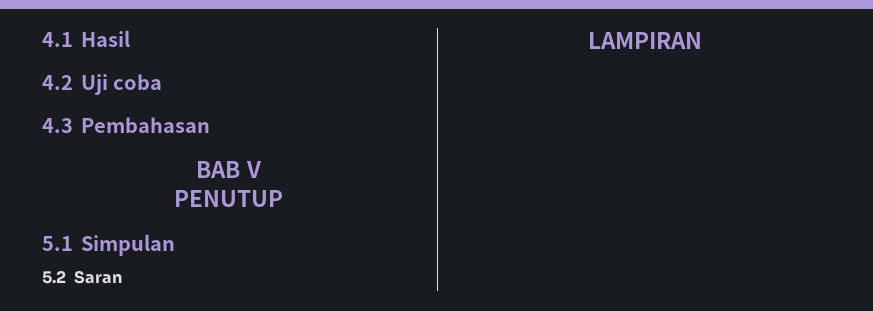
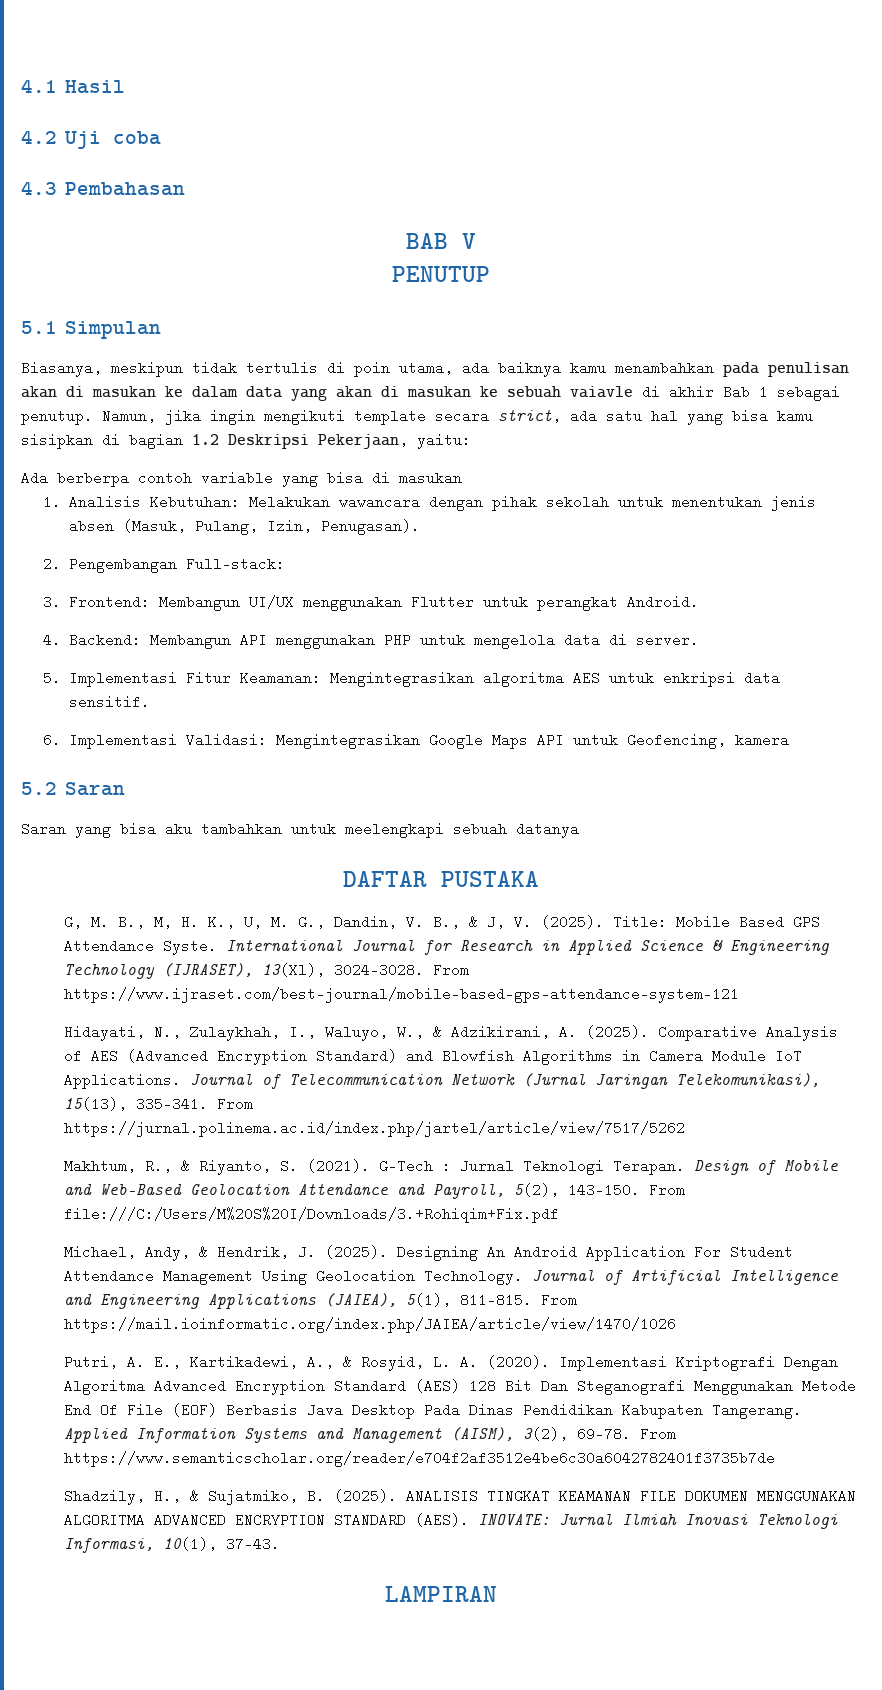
[42,270,122,284] 5.2 Saran -> [21,361,849,377] [21,385,840,401] [21,409,813,425] [21,433,471,449] [21,471,462,487] [42,495,816,511] [68,519,420,535] [42,557,285,573] [42,595,699,611] [42,633,699,649] [42,671,780,687] [68,695,150,709] [42,733,789,749] [21,782,126,796] [21,822,579,838] [343,871,539,887] [64,915,821,929] [64,939,831,955] [64,963,470,979] [64,987,740,1003] [64,1025,839,1041] [64,1049,803,1065] [64,1073,821,1089] [64,1097,254,1111] [64,1121,686,1137] [64,1159,839,1175] [64,1183,686,1199] [64,1207,560,1223] [64,1245,794,1261] [64,1269,839,1285] [64,1293,578,1309] [64,1317,677,1333] [64,1355,839,1371] [64,1379,857,1395] [64,1403,803,1419] [64,1427,677,1443] [64,1451,776,1467] [64,1489,857,1505] [64,1513,839,1529] [64,1537,281,1553] Biasanya, meskipun tidak tertulis di poin utama, ada baiknya kamu menambahkan pada penulisan akan di masukan ke dalam data yang akan di masukan ke sebuah vaiavle di akhir Bab 1 sebagai penutup. Namun, jika ingin mengikuti template secara strict, ada satu hal yang bisa kamu sisipkan di bagian 1.2 Deskripsi Pekerjaan, yaitu: // Ada berberpa contoh variable yang bisa di masukan // 1. Analisis Kebutuhan: Melakukan wawancara dengan pihak sekolah untuk menentukan jenis absen (Masuk, Pulang, Izin, Penugasan). // 2. Pengembangan Full-stack: // 3. Frontend: Membangun UI/UX menggunakan Flutter untuk perangkat Android. // 4. Backend: Membangun API menggunakan PHP untuk mengelola data di server. // 5. Implementasi Fitur Keamanan: Mengintegrasikan algoritma AES untuk enkripsi data sensitif. // 6. Implementasi Validasi: Mengintegrasikan Google Maps API untuk Geofencing, kamera // 5.2 Saran // Saran yang bisa aku tambahkan untuk meelengkapi sebuah datanya // DAFTAR PUSTAKA // G, M. B., M, H. K., U, M. G., Dandin, V. B., & J, V. (2025). Title: Mobile Based GPS Attendance Syste. International Journal for Research in Applied Science & Engineering Technology (IJRASET), 13(Xl), 3024-3028. From https://www.ijraset.com/best-journal/mobile-based-gps-attendance-system-121 // Hidayati, N., Zulaykhah, I., Waluyo, W., & Adzikirani, A. (2025). Comparative Analysis of AES (Advanced Encryption Standard) and Blowfish Algorithms in Camera Module IoT Applications. Journal of Telecommunication Network (Jurnal Jaringan Telekomunikasi), 15(13), 335-341. From https://jurnal.polinema.ac.id/index.php/jartel/article/view/7517/5262 // Makhtum, R., & Riyanto, S. (2021). G-Tech : Jurnal Teknologi Terapan. Design of Mobile and Web-Based Geolocation Attendance and Payroll, 5(2), 143-150. From file:///C:/Users/M%20S%20I/Downloads/3.+Rohiqim+Fix.pdf // Michael, Andy, & Hendrik, J. (2025). Designing An Android Application For Student Attendance Management Using Geolocation Technology. Journal of Artificial Intelligence and Engineering Applications (JAIEA), 5(1), 811-815. From https://mail.ioinformatic.org/index.php/JAIEA/article/view/1470/1026 // Putri, A. E., Kartikadewi, A., & Rosyid, L. A. (2020). Implementasi Kriptografi Dengan Algoritma Advanced Encryption Standard (AES) 128 Bit Dan Steganografi Menggunakan Metode End Of File (EOF) Berbasis Java Desktop Pada Dinas Pendidikan Kabupaten Tangerang. Applied Information Systems and Management (AISM), 3(2), 69-78. From https://www.semanticscholar.org/reader/e704f2af3512e4be6c30a6042782401f3735b7de // Shadzily, H., & Sujatmiko, B. (2025). ANALISIS TINGKAT KEAMANAN FILE DOKUMEN MENGGUNAKAN ALGORITMA ADVANCED ENCRYPTION STANDARD (AES). INOVATE: Jurnal Ilmiah Inovasi Teknologi Informasi, 10(1), 37-43.

